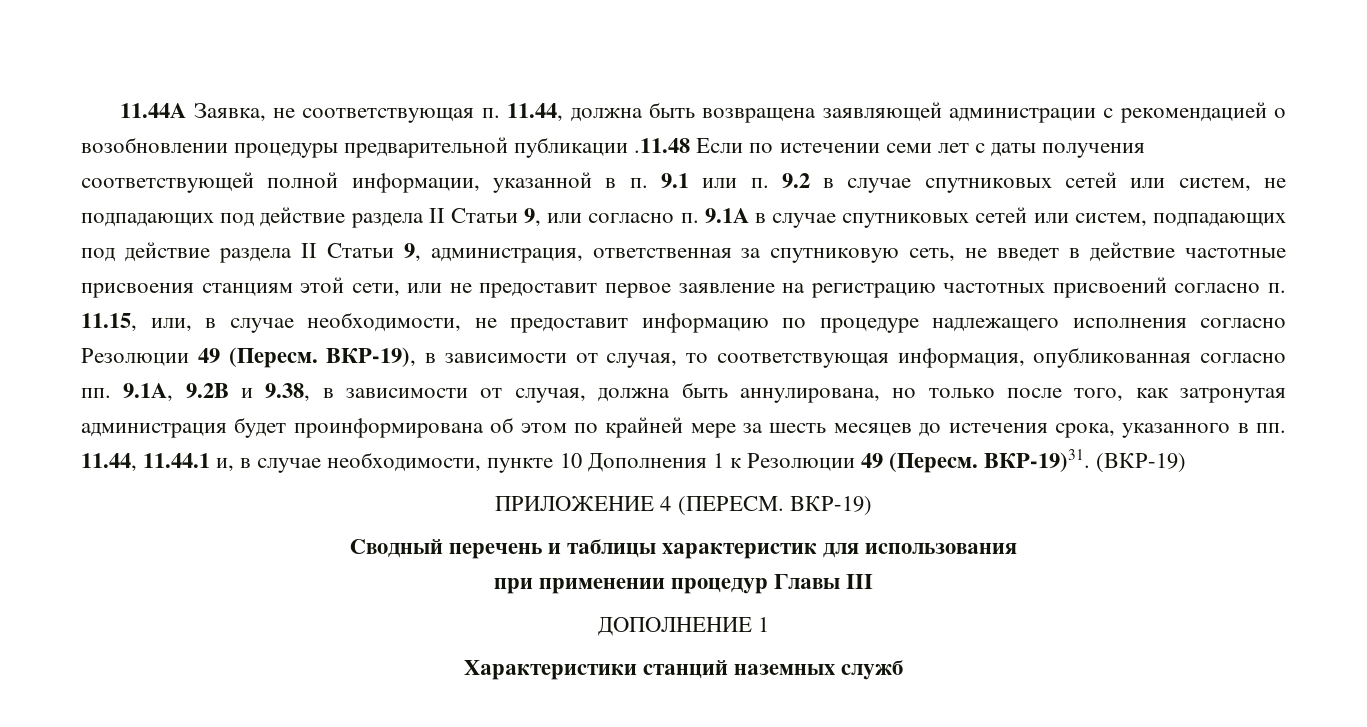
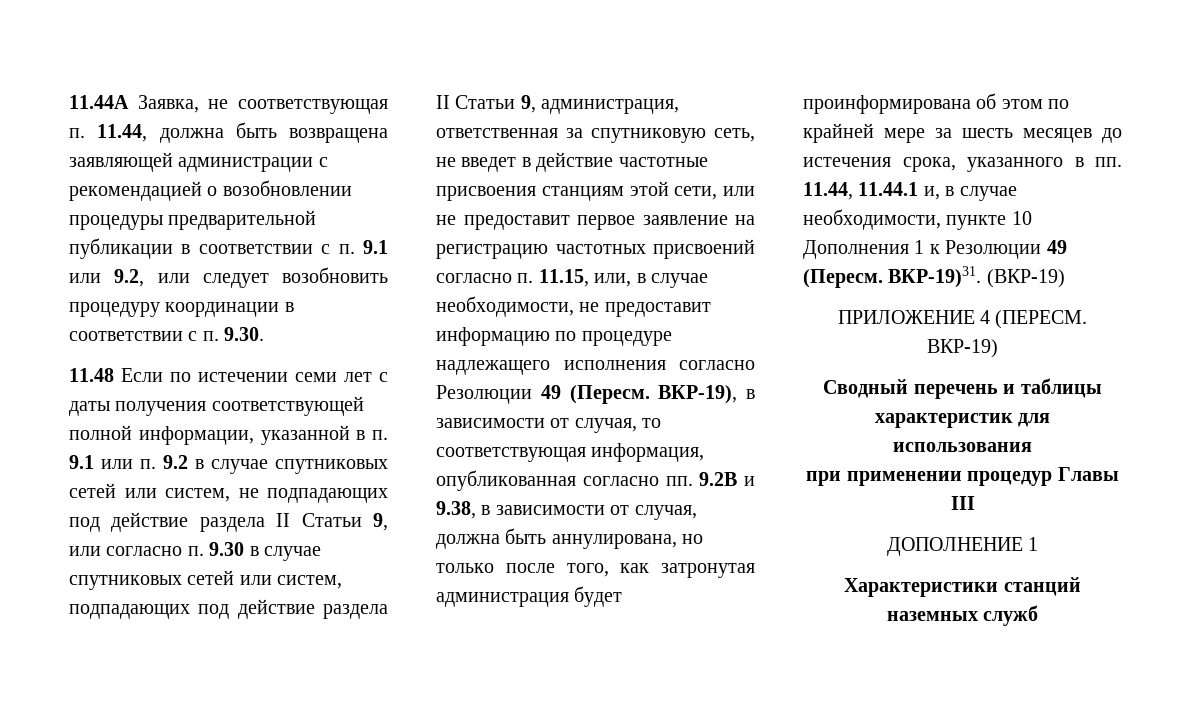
[634,138,691,153] .11.48 -> [181,240,388,254] [69,267,388,288] [69,302,294,317] [69,327,265,341] [69,368,114,382] в соответствии с п. 9.1 или 9.2, или следует возобновить процедуру координации в соответствии с п. 9.30. // 11.48
[704,208,749,223] 9.1А -> [209,542,245,556] 9.30
[123,383,174,402] 9.1А, -> (693, 481) none

